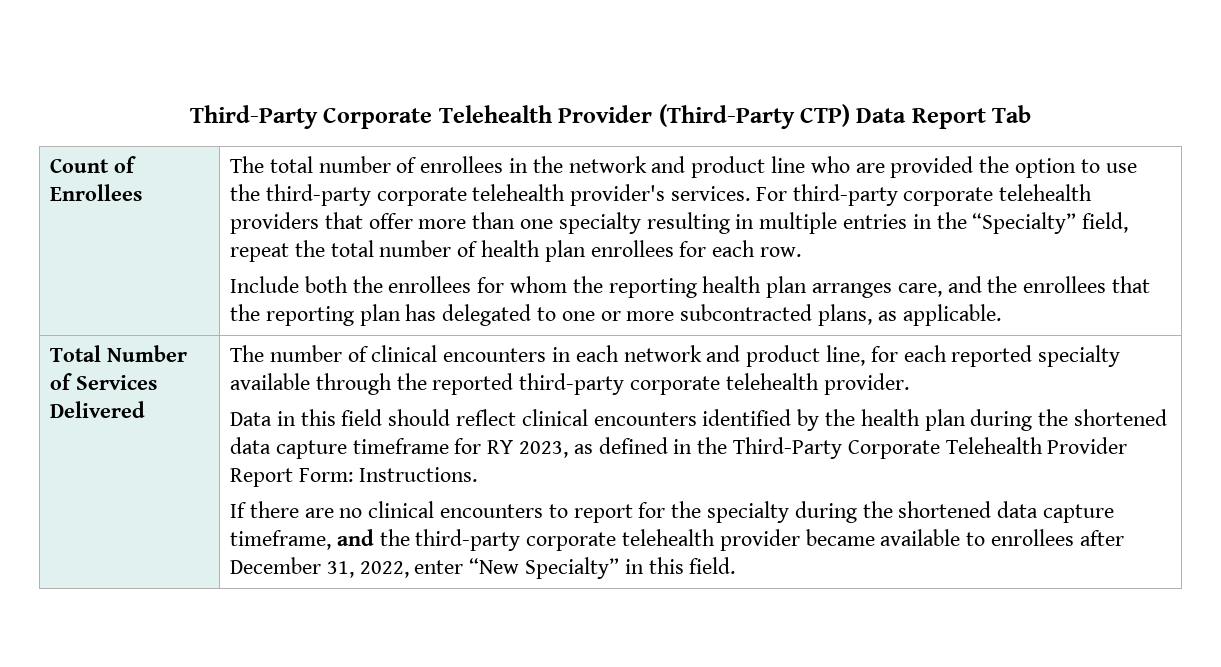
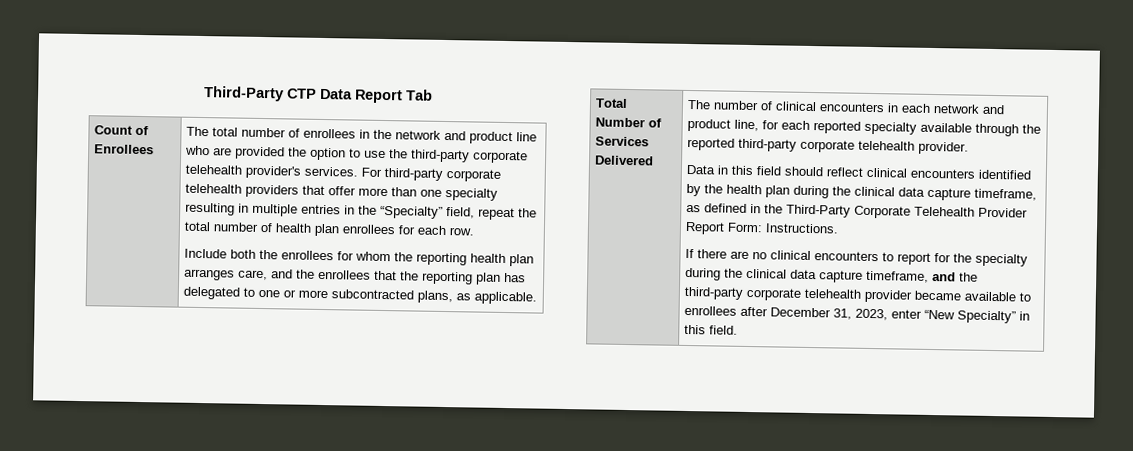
[189,104,850,129] Third-Party Corporate Telehealth Provider (Third-Party CTP) -> [204,86,317,102] Third-Party CTP
[1074,409,1168,426] [229,437,568,459] shortened data capture timeframe for RY 2023, -> [854,186,1038,201] clinical data capture timeframe,
[898,501,992,518] shortened -> [746,268,788,279] clinical
[359,561,409,578] 2022, -> [855,308,889,321] 2023,

